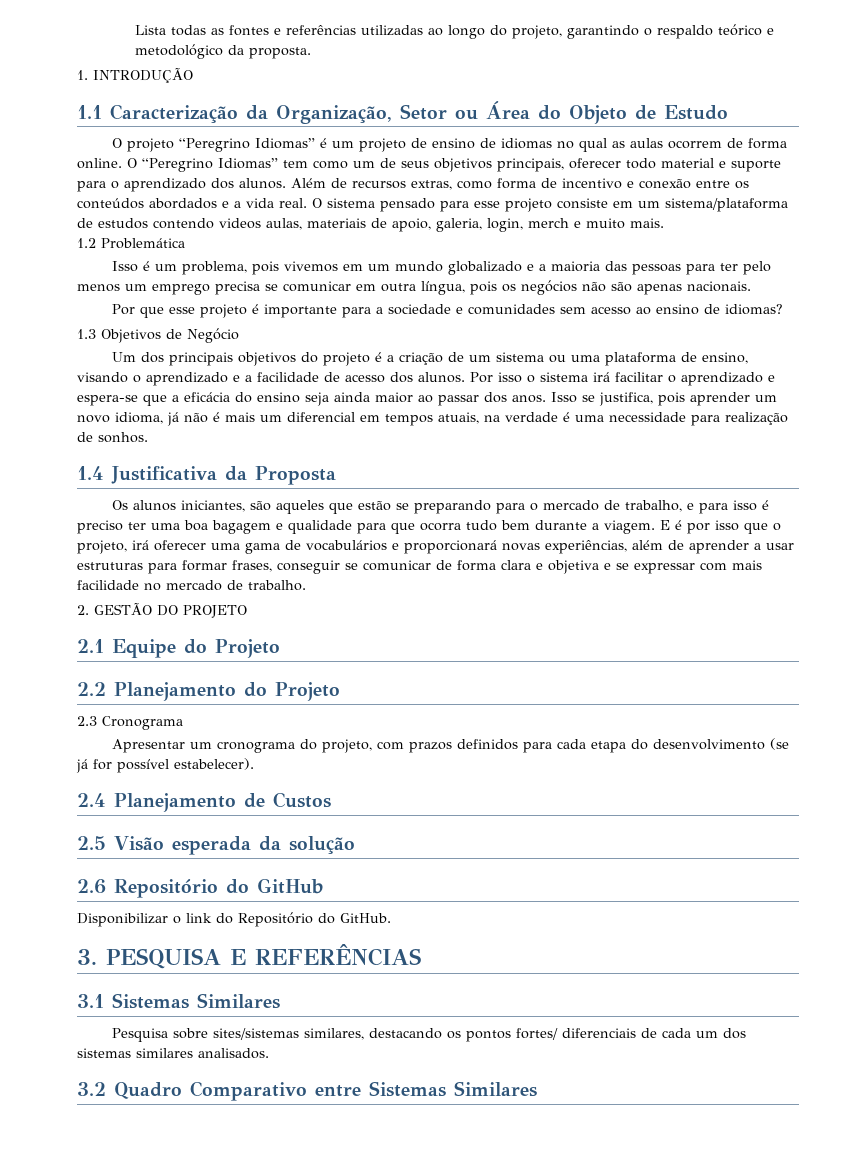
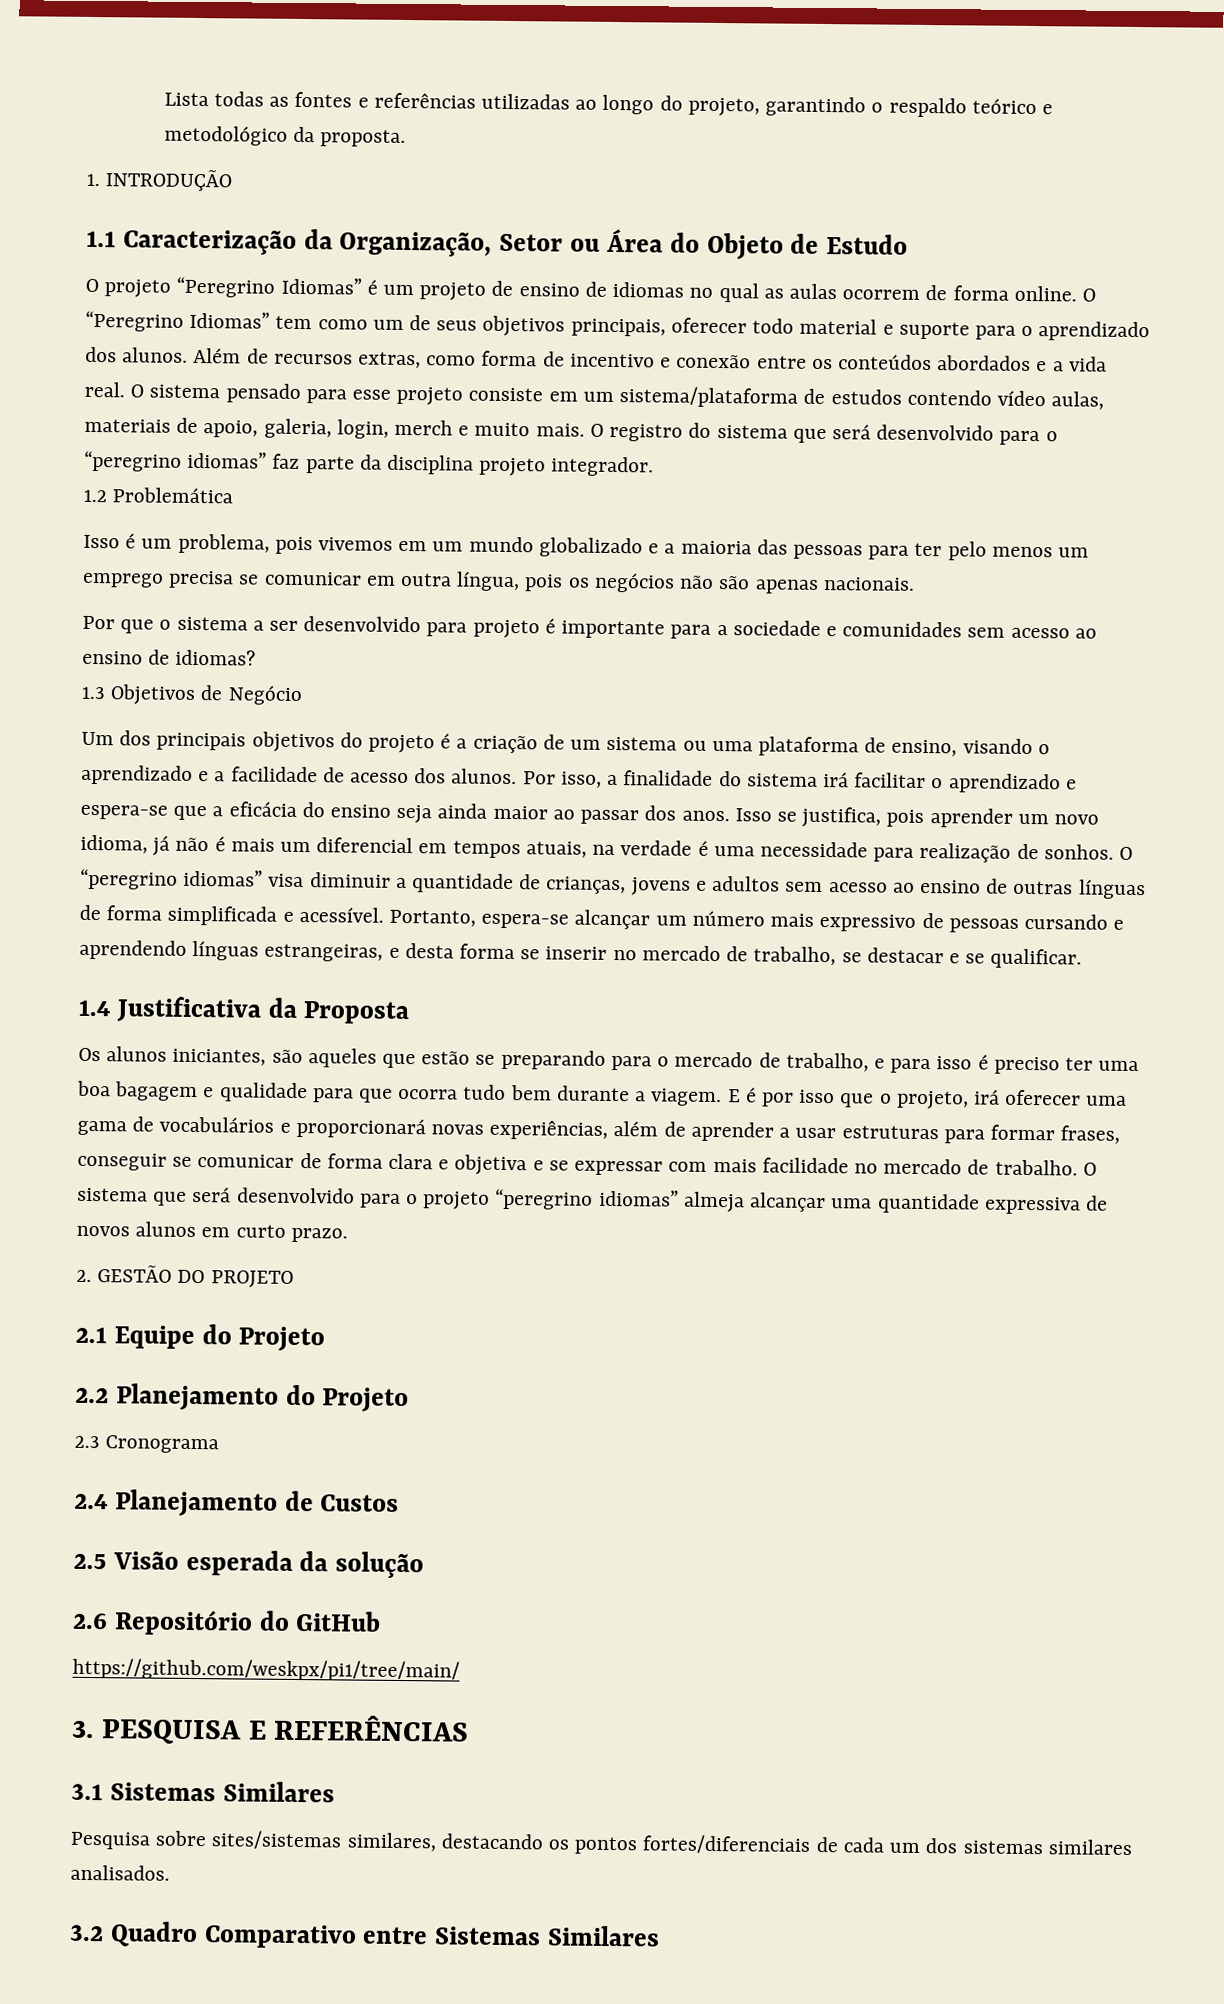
[219,218,261,229] videos -> [996,390,1046,407] vídeo
(664, 223) none -> [589,422,1058,446] [84,450,655,477] O registro do sistema que será desenvolvido para o “peregrino idiomas” faz parte da disciplina projeto integrador.
[169,307,196,314] esse -> [159,616,468,637] o sistema a ser desenvolvido para
[498,372,535,383] isso o -> [560,770,742,788] isso, a finalidade do
(148, 437) none -> [1118,846,1133,860] [80,868,1146,900] [79,904,1125,933] [79,939,1083,969] O “peregrino idiomas” visa diminuir a quantidade de crianças, jovens e adultos sem acesso ao ensino de outras línguas de forma simplificada e acessível. Portanto, espera-se alcançar um número mais expressivo de pessoas cursando e aprendendo línguas estrangeiras, e desta forma se inserir no mercado de trabalho, se destacar e se qualificar.
(306, 585) none -> [1082,1162,1097,1176] [77,1186,1108,1215] [76,1221,348,1243] O sistema que será desenvolvido para o projeto “peregrino idiomas” almeja alcançar uma quantidade expressiva de novos alunos em curto prazo.
[112,738,790,753] [76,758,254,773] // Apresentar um cronograma do projeto, com prazos definidos para cada etapa do desenvolvimento (se já for possível estabelecer). -> (220, 1444) none
[77,912,391,927] Disponibilizar o link do Repositório do GitHub. -> [72,1657,460,1682] https://github.com/weskpx/pi1/tree/main/
[516,1028,637,1040] fortes/ diferenciais -> [642,1834,812,1854] fortes/diferenciais

